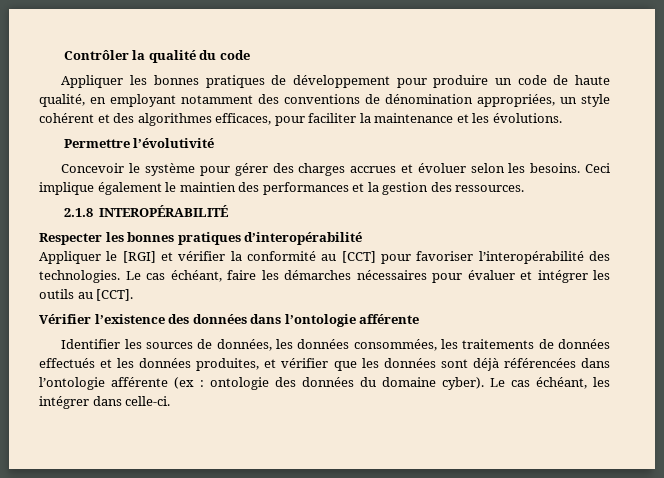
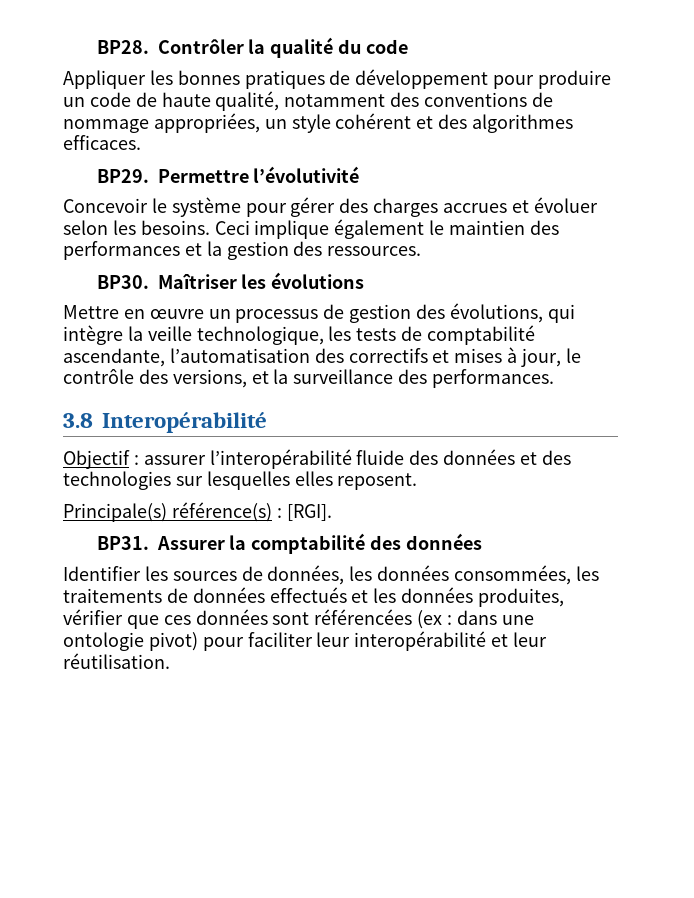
(63, 55) none -> [96,40,149,54] BP28.
[90,94,176,107] en employant -> (280, 101) none
[385,94,473,104] dénomination -> [63,119,149,133] nommage
[215,113,562,126] efficaces, pour faciliter la maintenance et les évolutions. // -> [63,135,141,150] [96,169,149,183] efficaces. // BP29.
[63,205,230,217] [39,232,363,245] [39,251,610,264] [39,270,610,283] [39,289,134,301] [39,314,420,327] 2.1.8 INTEROPÉRABILITÉ // Respecter les bonnes pratiques d’interopérabilité // Appliquer le [RGI] et vérifier la conformité au [CCT] pour favoriser l’interopérabilité des technologies. Le cas échéant, faire les démarches nécessaires pour évaluer et intégrer les outils au [CCT]. // Vérifier l’existence des données dans l’ontologie afférente -> [96,272,365,289] [63,303,575,323] [63,325,536,345] [63,347,581,367] [63,369,555,388] [63,412,267,433] [63,449,571,469] [63,471,418,490] [63,502,332,522] [96,533,482,554] BP30. Maîtriser les évolutions // Mettre en œuvre un processus de gestion des évolutions, qui intègre la veille technologique, les tests de comptabilité ascendante, l’automatisation des correctifs et mises à jour, le contrôle des versions, et la surveillance des performances. // 3.8 Interopérabilité // Objectif : assurer l’interopérabilité fluide des données et des technologies sur lesquelles elles reposent. // Principale(s) référence(s) : [RGI]. // BP31. Assurer la comptabilité des données
[264,359,277,368] et -> (565, 597) none
[361,358,379,368] les -> [163,615,191,625] ces
[472,358,611,371] [39,377,610,390] [39,396,171,409] déjà référencées dans l’ontologie afférente (ex : ontologie des données du domaine cyber). Le cas échéant, les intégrer dans celle-ci. -> [314,609,534,629] [63,631,548,651] [63,653,170,669] référencées (ex : dans une ontologie pivot) pour faciliter leur interopérabilité et leur réutilisation.

